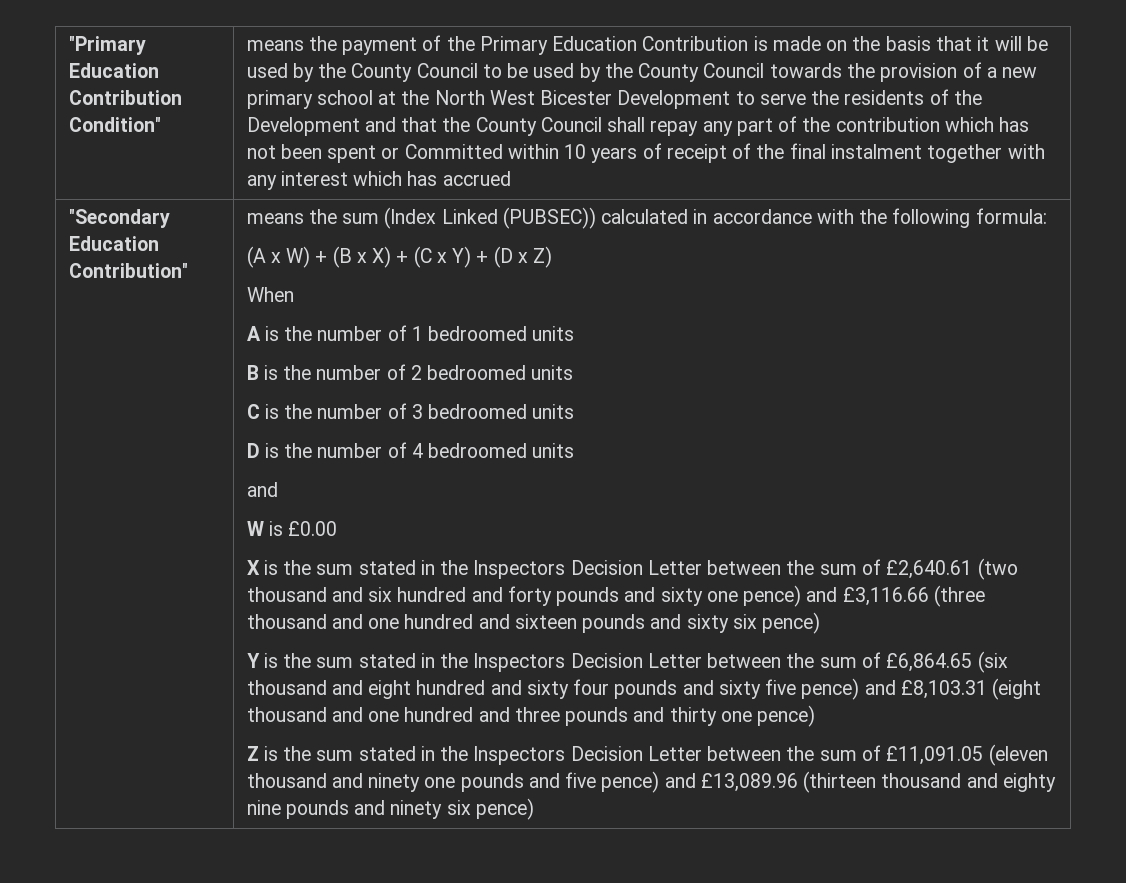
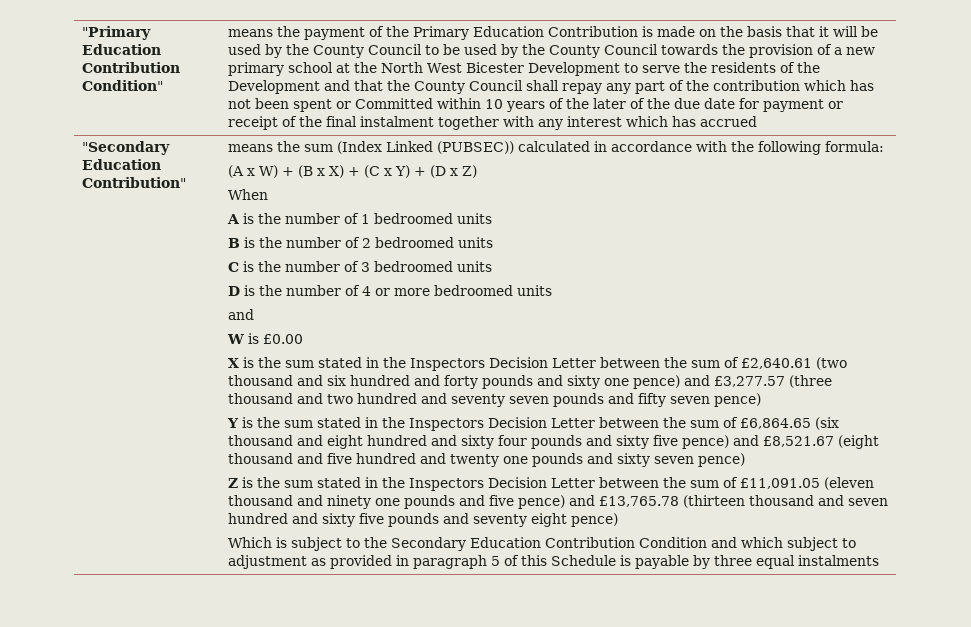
(662, 151) none -> [565,98,843,112] the later of the due date for payment or
(423, 450) none -> [374,288,430,296] or more
[842,587,929,606] £3,116.66 -> [713,376,785,387] £3,277.57
[368,614,757,633] one hundred and sixteen pounds and sixty six -> [326,393,710,407] two hundred and seventy seven pounds and fifty seven
[900,680,987,699] £8,103.31 -> [762,436,834,447] £8,521.67
[368,707,752,726] one hundred and three pounds and thirty one -> [326,453,694,467] five hundred and twenty one pounds and sixty seven
[700,773,798,792] £13,089.96 -> [598,496,679,507] £13,765.78
[1002,773,1056,792] [246,798,534,820] eighty nine pounds and ninety six pence) -> [847,498,888,506] [227,513,618,527] [227,537,856,551] [227,555,879,569] seven hundred and sixty five pounds and seventy eight pence) // Which is subject to the Secondary Education Contribution Condition and which subject to adjustment as provided in paragraph 5 of this Schedule is payable by three equal instalments

